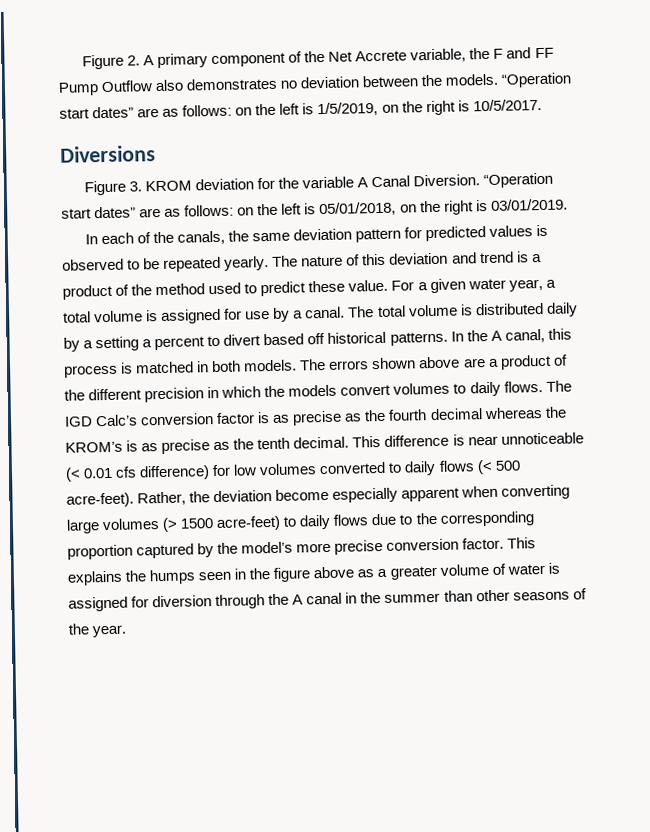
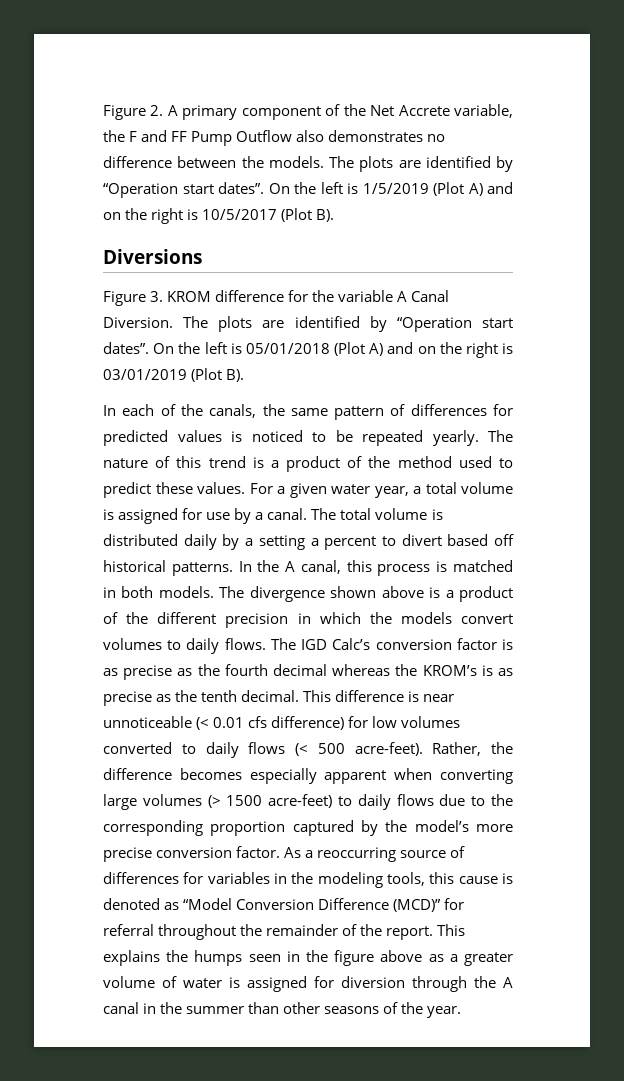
[300,76,360,89] deviation -> [103,156,172,168] difference
[501,72,573,88] [59,98,542,119] “Operation start dates” are as follows: on the left is 1/5/2019, on the right is 10/5/2017. -> [329,156,513,172] [103,182,513,198] [103,208,335,224] The plots are identified by “Operation start dates”. On the left is 1/5/2019 (Plot A) and on the right is 10/5/2017 (Plot B).
[195,178,255,191] deviation -> [215,290,285,302] difference
[483,172,554,189] [61,198,568,219] “Operation start dates” are as follows: on the left is 05/01/2018, on the right is 03/01/2019. -> [183,316,513,332] [103,342,514,358] [103,368,245,382] The plots are identified by “Operation start dates”. On the left is 05/01/2018 (Plot A) and on the right is 03/01/2019 (Plot B).
[293,228,402,243] deviation pattern -> [334,404,487,420] pattern of differences
[62,258,124,271] observed -> [251,430,303,442] noticed
[389,252,477,265] deviation and -> (202, 462) none
[348,279,389,292] value. -> [197,482,245,494] values.
[328,360,370,370] errors -> [249,586,325,602] divergence
[462,358,486,368] are -> [429,587,441,598] is
[213,488,330,503] deviation become -> [103,768,242,780] difference becomes
(505, 543) none -> [284,846,466,862] [103,872,513,888] [103,898,465,912] [103,924,434,940] As a reoccurring source of differences for variables in the modeling tools, this cause is denoted as “Model Conversion Difference (MCD)” for referral throughout the remainder of the report.

